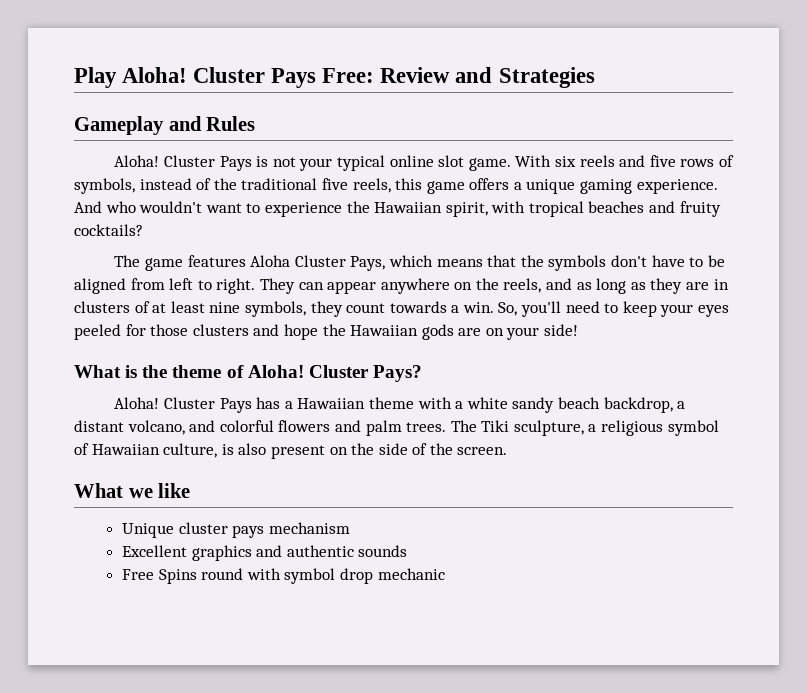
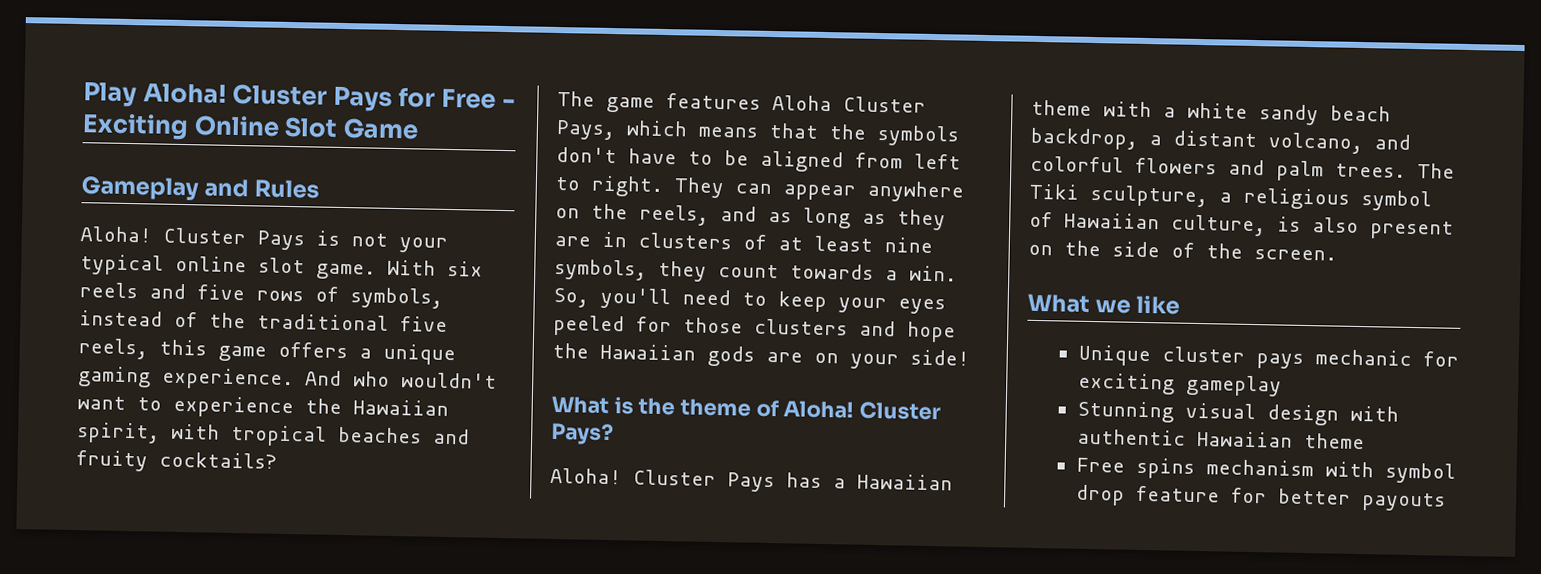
[322,67,595,88] Free: Review and Strategies -> [398,87,515,109] [82,113,419,141] for Free - Exciting Online Slot Game
[268,522,350,534] [121,545,408,561] [121,568,244,584] mechanism // Excellent graphics and authentic sounds // Free Spins round -> [1314,349,1459,367] [1077,372,1282,397] [1076,400,1399,426] [1076,428,1365,450] [1075,457,1314,479] mechanic for exciting gameplay // Stunning visual design with authentic Hawaiian theme // Free spins mechanism
[377,568,445,580] mechanic -> [1135,485,1446,512] feature for better payouts

